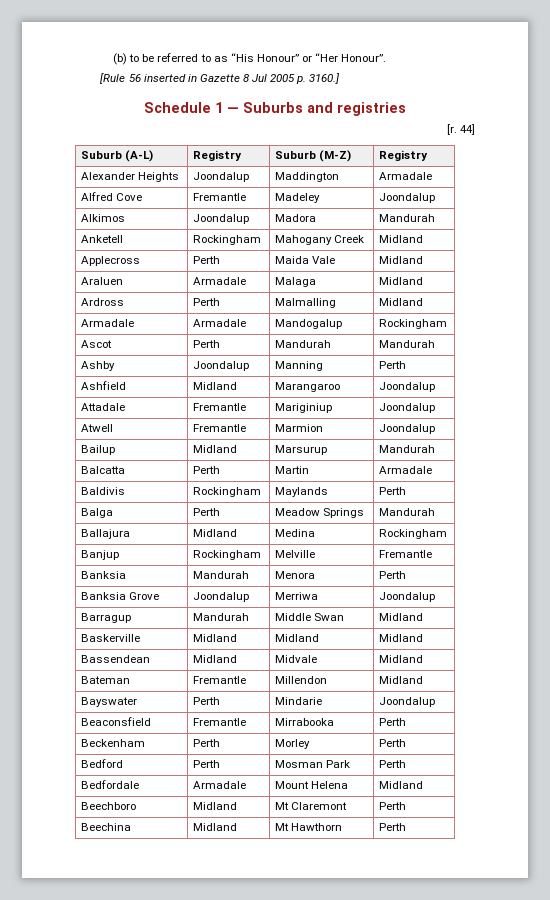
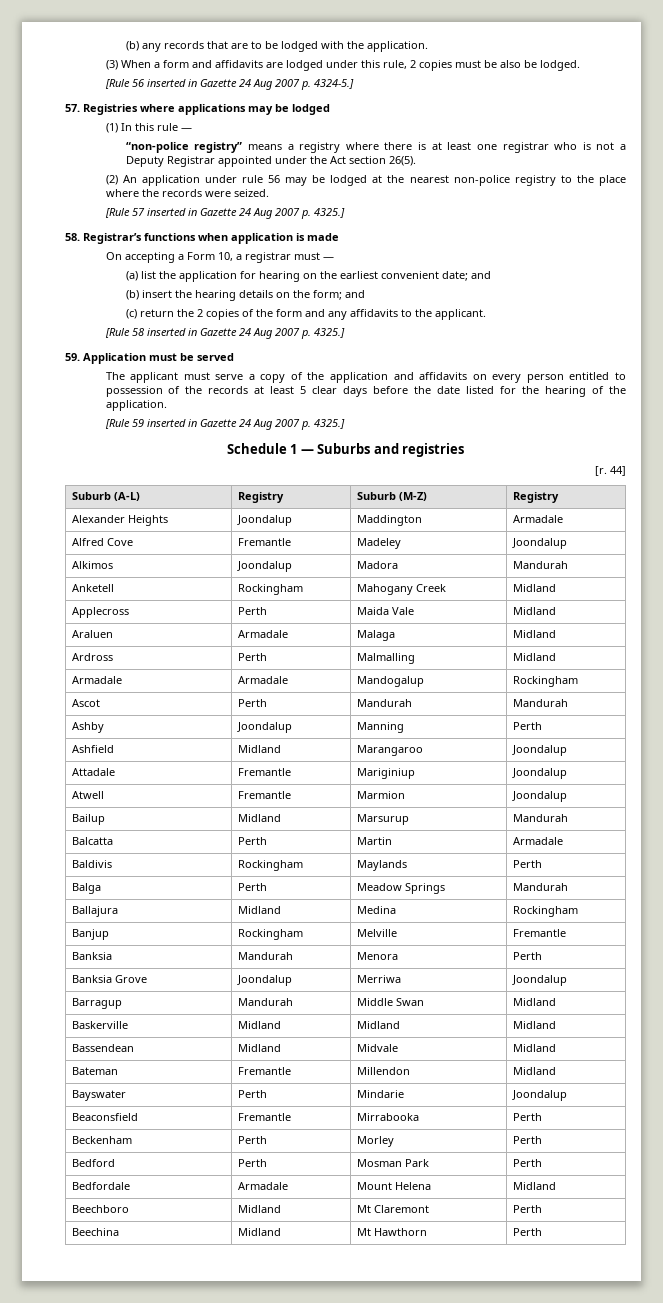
[113,53,387,65] (b) to be referred to as “His Honour” or “Her Honour”. -> [125,41,428,52] [105,60,580,71] (b) any records that are to be lodged with the application. // (3) When a form and affidavits are lodged under this rule, 2 copies must be also be lodged.
[242,73,341,84] 8 Jul 2005 p. 3160.] -> [238,79,354,90] [65,104,330,115] [105,123,192,133] [125,142,626,153] [125,156,416,167] [105,175,626,186] [105,189,269,197] [104,208,345,219] [65,233,339,244] [105,252,334,263] [125,271,491,282] [125,290,365,301] [125,309,486,320] [104,328,345,339] [65,353,234,364] [105,372,627,383] [105,386,626,397] [105,400,167,411] [104,419,345,430] 24 Aug 2007 p. 4324-5.] // 57. Registries where applications may be lodged // (1) In this rule — // “non-police registry” means a registry where there is at least one registrar who is not a Deputy Registrar appointed under the Act section 26(5). // (2) An application under rule 56 may be lodged at the nearest non-police registry to the place where the records were seized. // [Rule 57 inserted in Gazette 24 Aug 2007 p. 4325.] // 58. Registrar’s functions when application is made // On accepting a Form 10, a registrar must — // (a) list the application for hearing on the earliest convenient date; and // (b) insert the hearing details on the form; and // (c) return the 2 copies of the form and any affidavits to the applicant. // [Rule 58 inserted in Gazette 24 Aug 2007 p. 4325.] // 59. Application must be served // The applicant must serve a copy of the application and affidavits on every person entitled to possession of the records at least 5 clear days before the date listed for the hearing of the application. // [Rule 59 inserted in Gazette 24 Aug 2007 p. 4325.]

